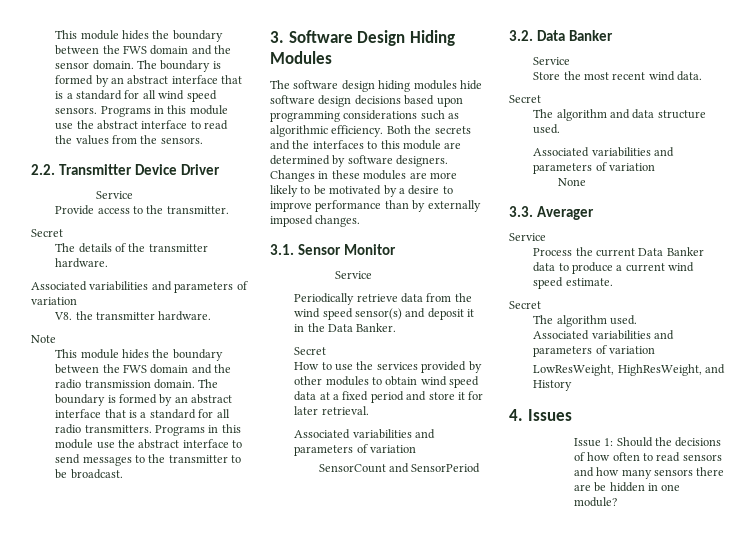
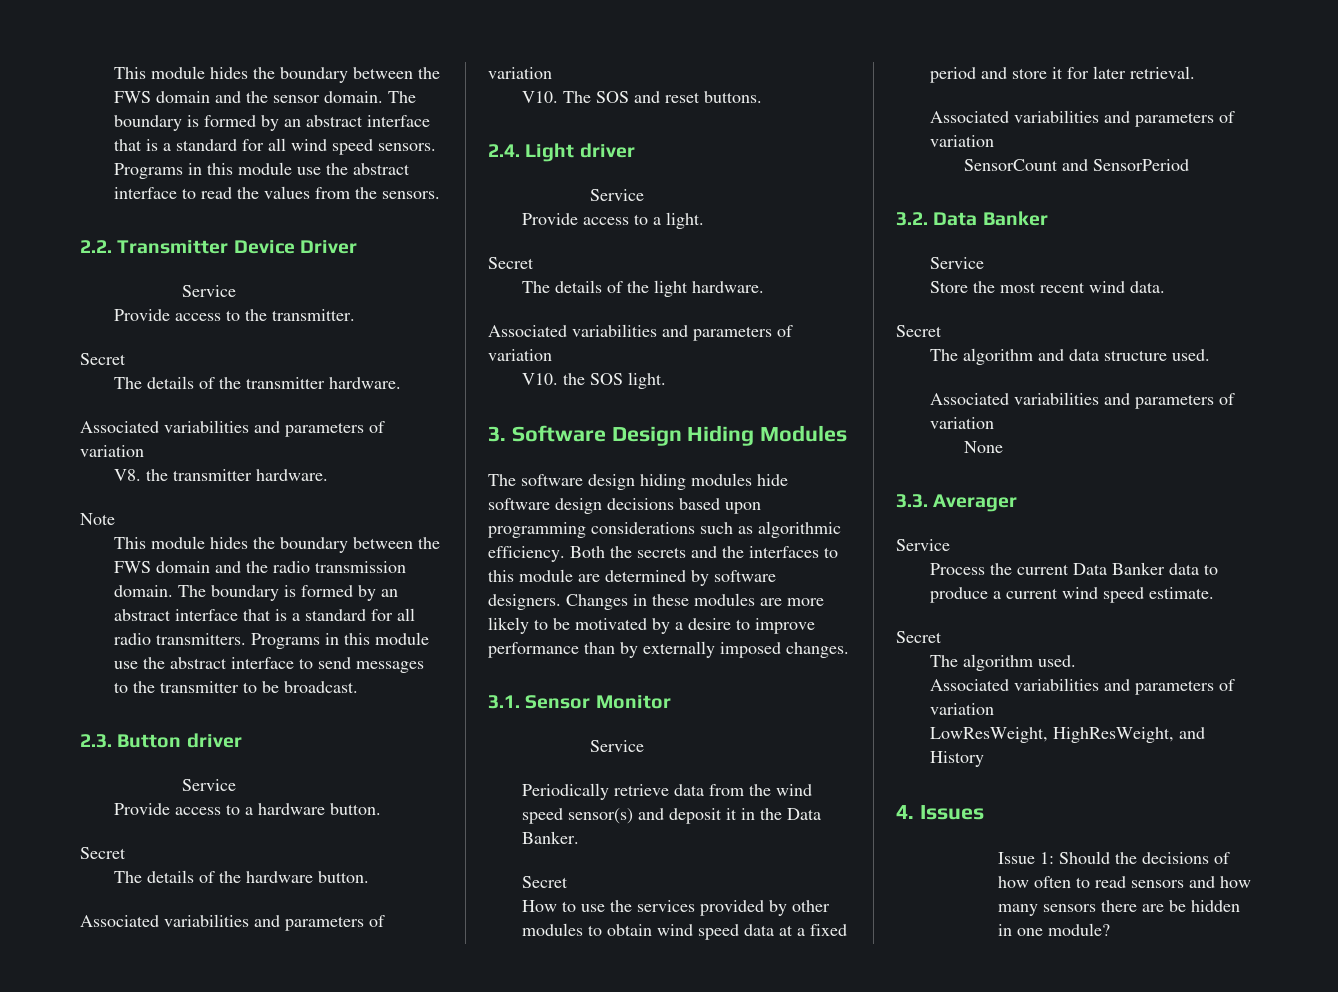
(123, 474) none -> [80,733,242,748] [181,779,236,791] [113,803,381,815] [80,847,126,859] [113,870,369,883] [80,914,385,931] [488,67,552,79] [521,91,762,103] [488,143,635,162] [589,189,644,201] [521,212,704,229] [488,257,534,269] [521,280,764,297] [488,324,793,341] [488,349,552,361] [521,372,666,389] // 2.3. Button driver // Service // Provide access to a hardware button. // Secret // The details of the hardware button. // Associated variabilities and parameters of variation // V10. The SOS and reset buttons. // 2.4. Light driver // Service // Provide access to a light. // Secret // The details of the light hardware. // Associated variabilities and parameters of variation // V10. the SOS light.

